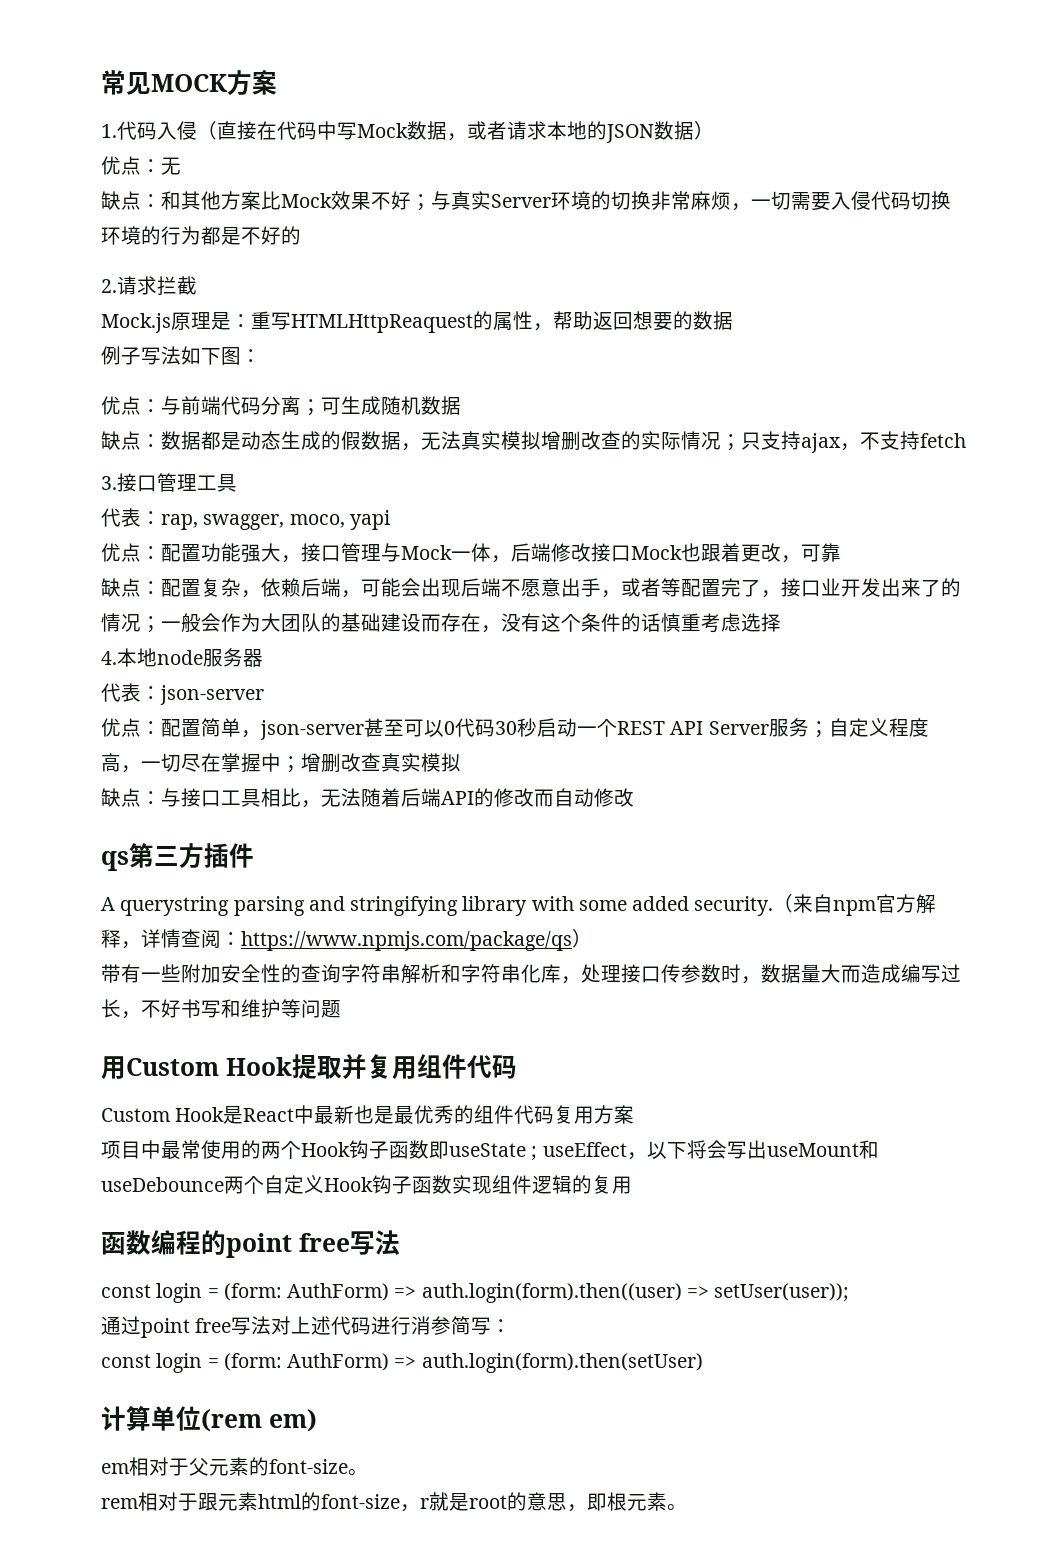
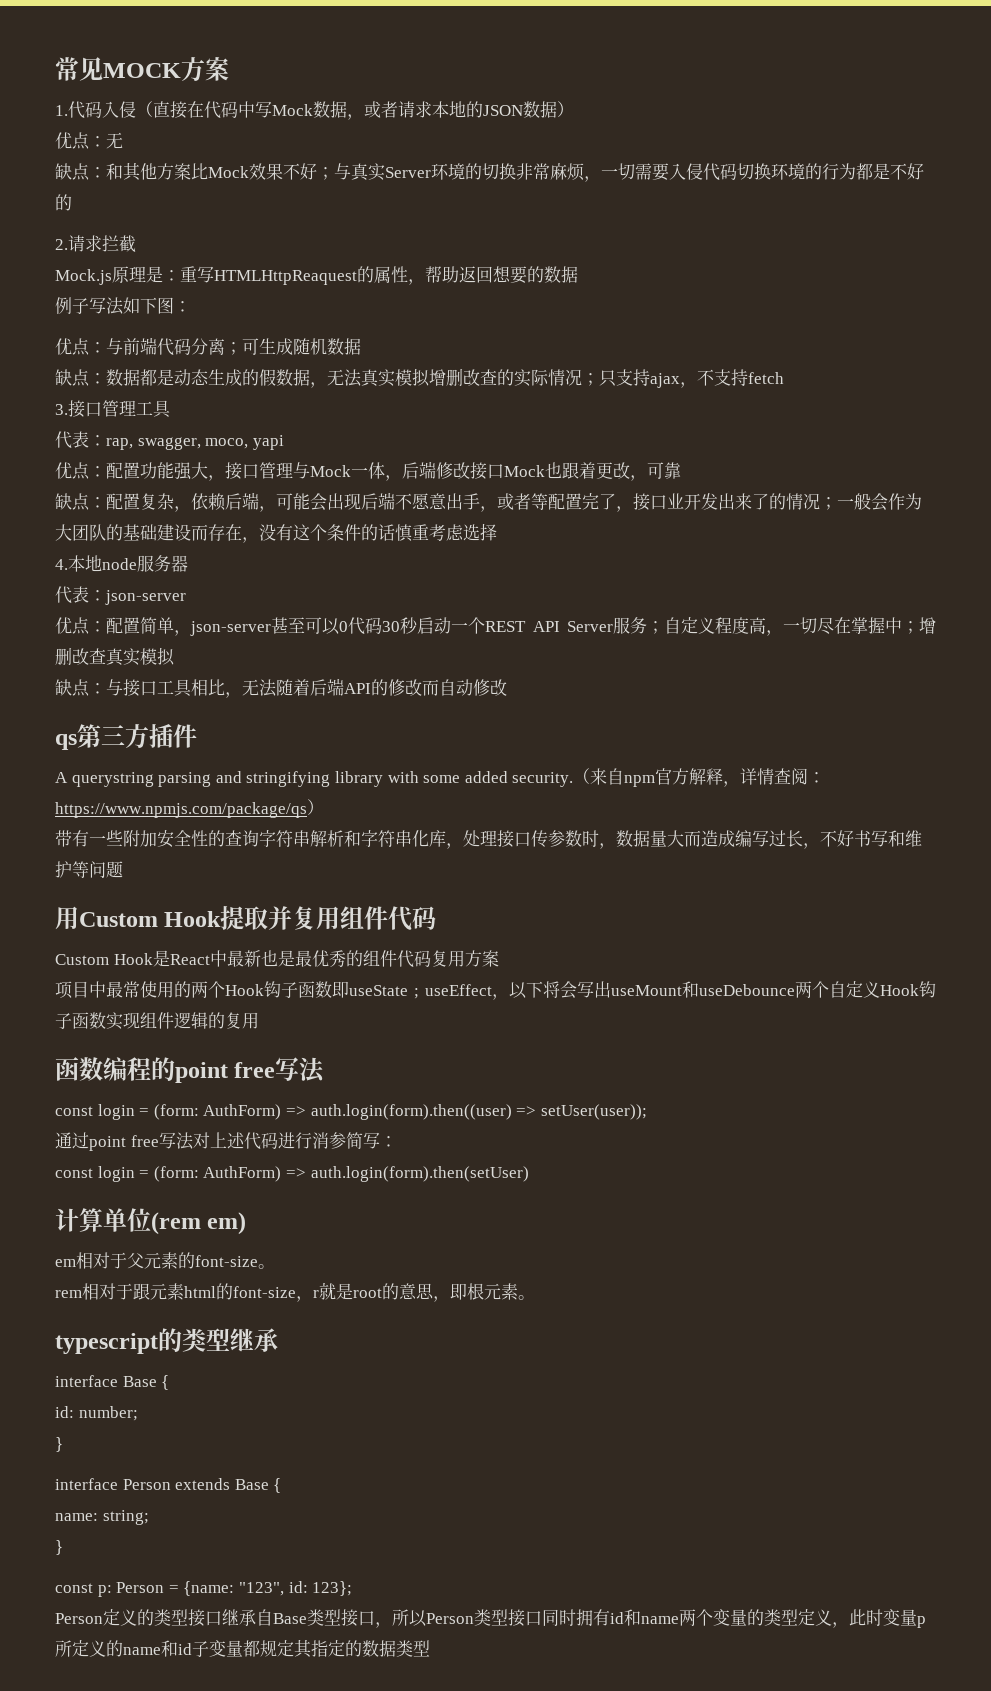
(687, 1507) none -> [55,1328,278,1354] [55,1375,170,1390] [55,1406,138,1421] [55,1437,63,1452] [55,1478,282,1493] [55,1510,149,1525] [55,1540,63,1555] [55,1581,353,1597] [55,1609,926,1628] [55,1639,430,1658] // typescript的类型继承 // interface Base { // id: number; // } // interface Person extends Base { // name: string; // } // const p: Person = {name: "123", id: 123}; // Person定义的类型接口继承自Base类型接口，所以Person类型接口同时拥有id和name两个变量的类型定义，此时变量p所定义的name和id子变量都规定其指定的数据类型

